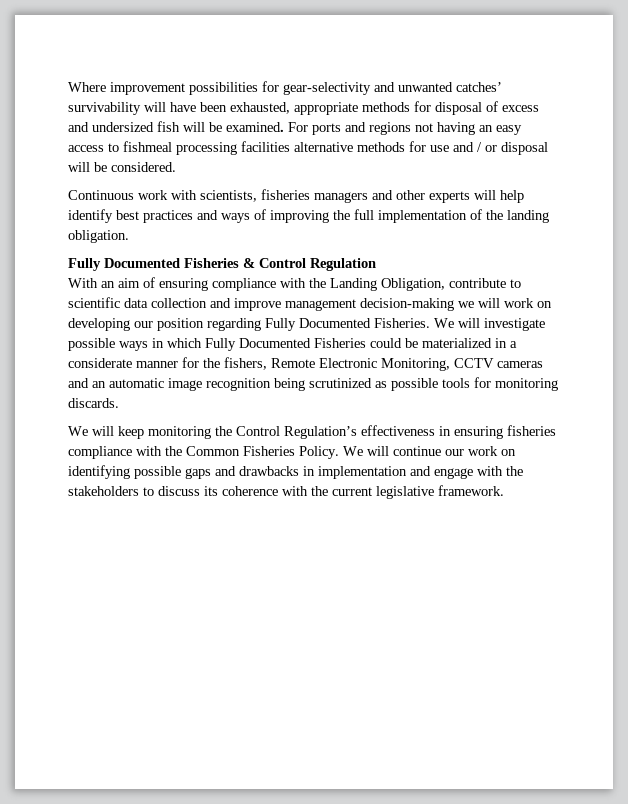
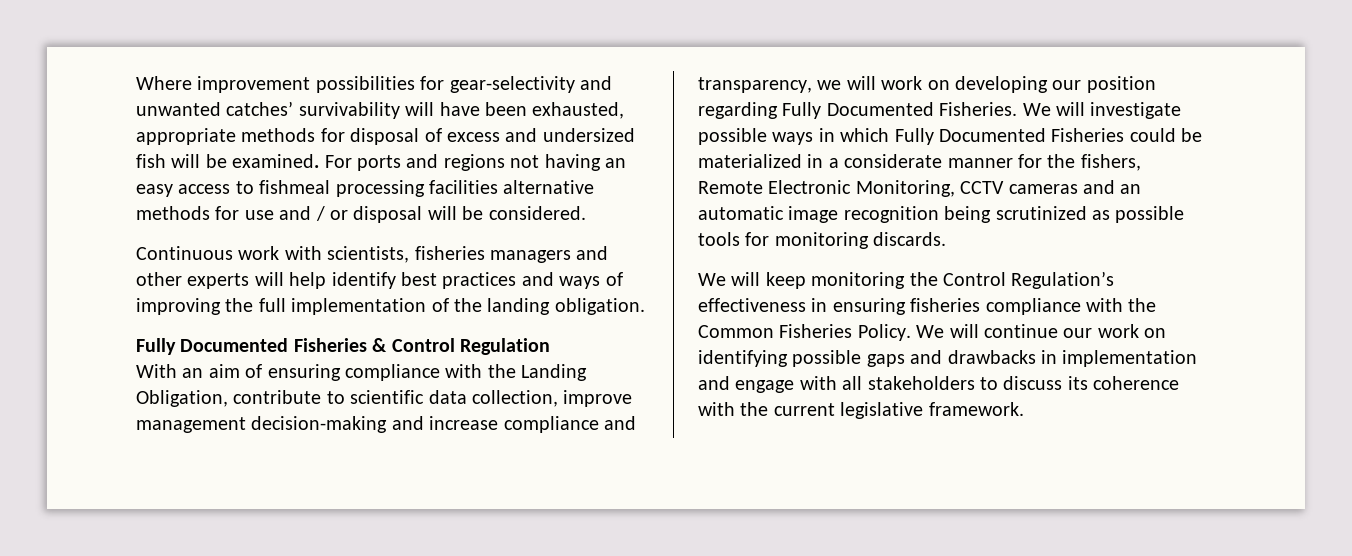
[151,298,231,308] collection and -> [472,390,558,407] collection,
(454, 304) none -> [391,416,636,433] [698,77,812,93] and increase compliance and transparency,
[506,466,523,476] the -> [842,376,863,390] all

